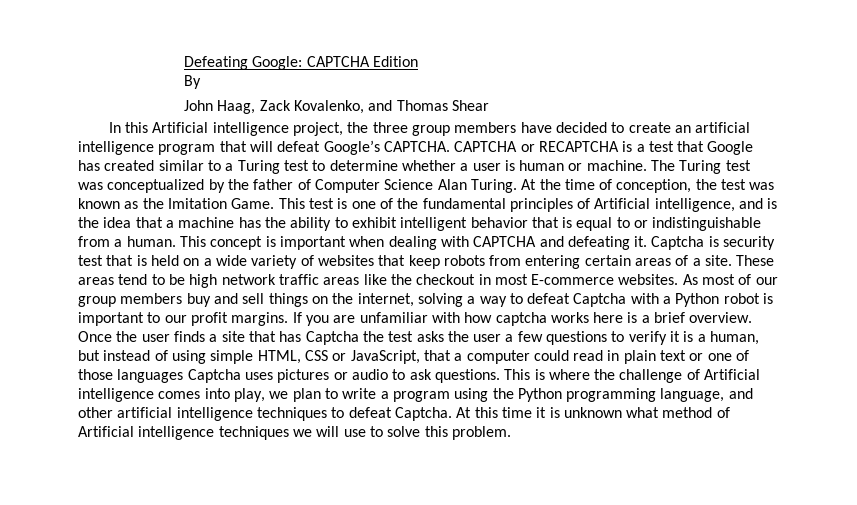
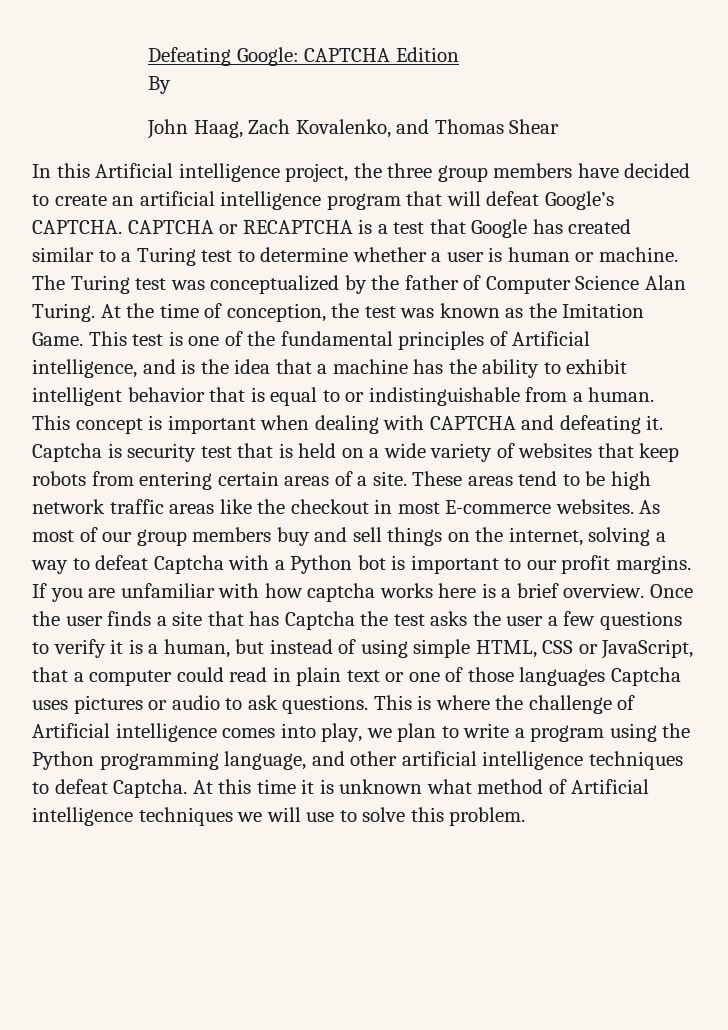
[259,100,291,111] Zack -> [248,119,291,134] Zach
[723,293,760,304] robot -> [357,555,386,570] bot

